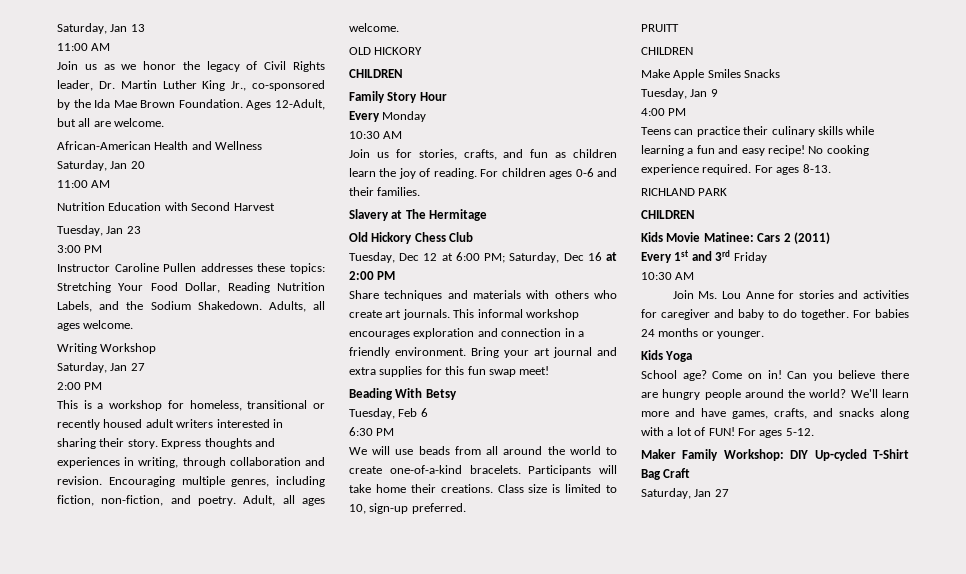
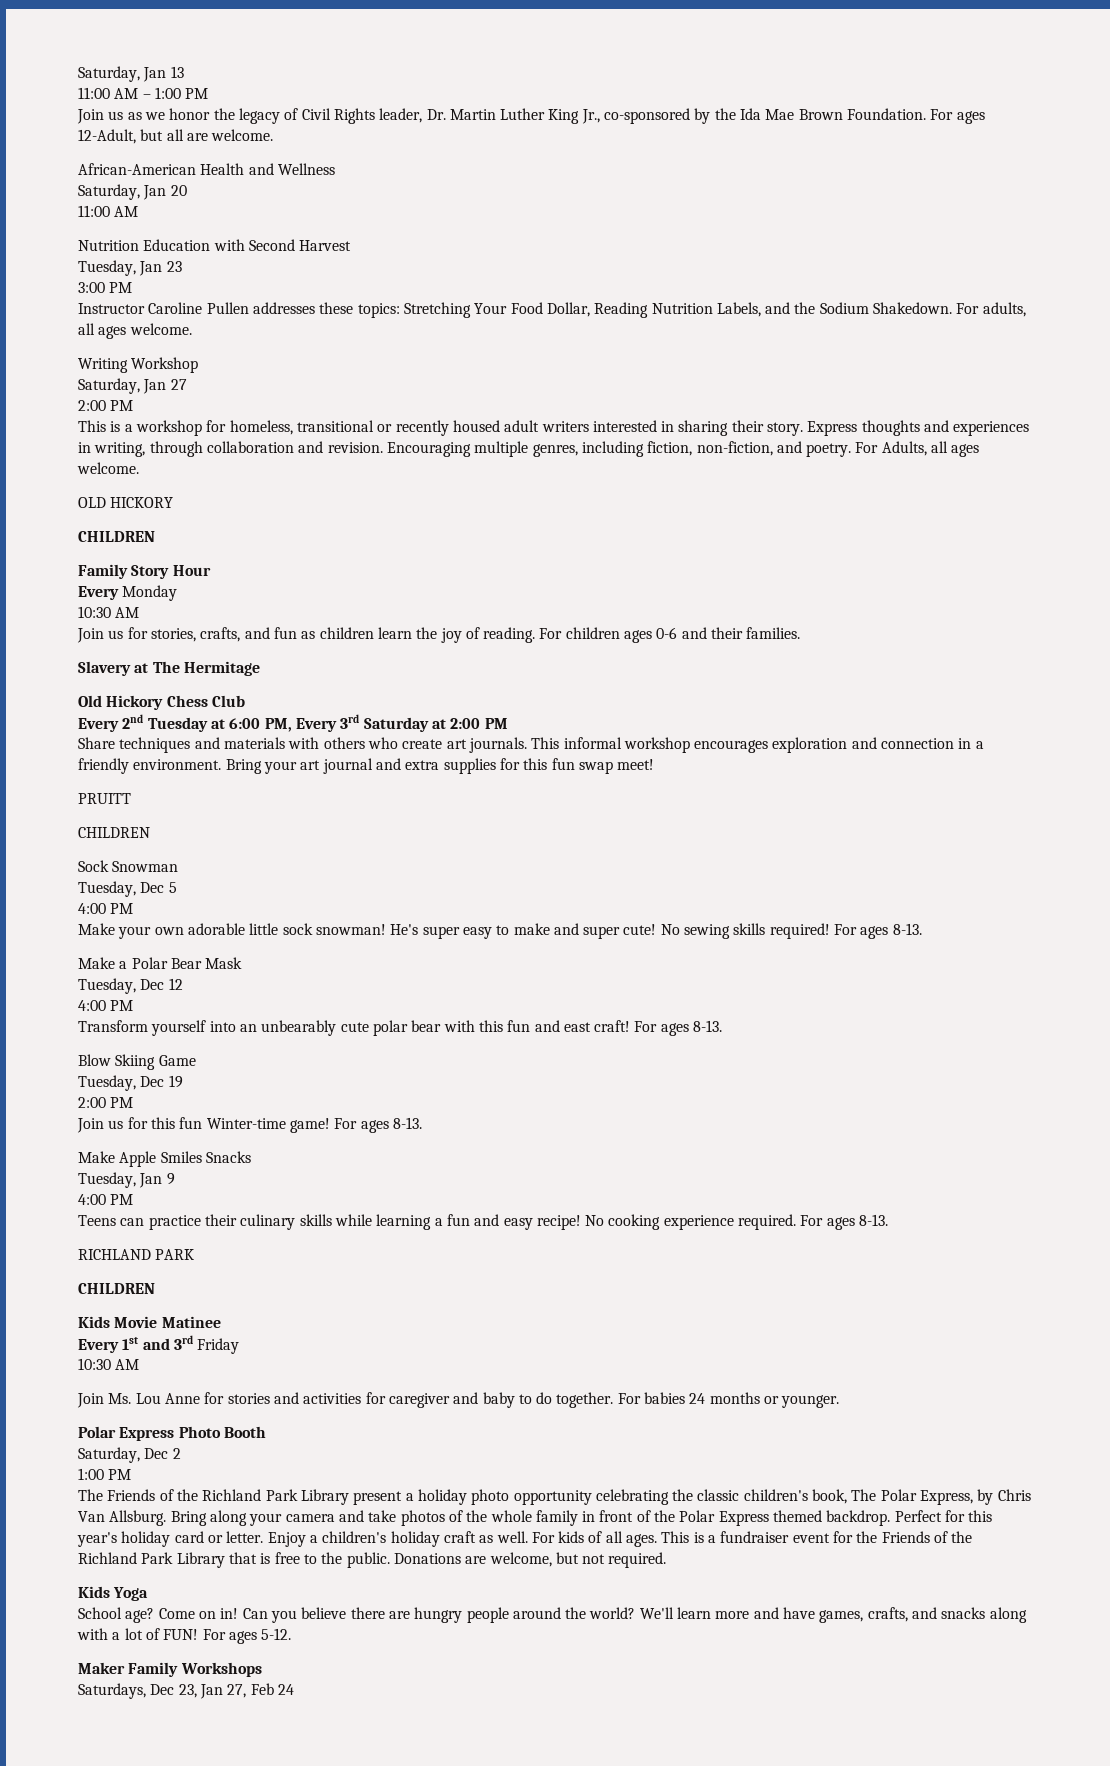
(111, 47) none -> [142,87,209,99] – 1:00 PM
[246,100,272,110] Ages -> [930,109,985,124] For ages
[268,301,306,312] Adults, -> [956,302,1026,317] For adults,
[243,495,276,506] Adult, -> [855,441,927,456] For Adults,
[349,252,602,263] Tuesday, Dec 12 at 6:00 PM; Saturday, Dec 16 -> [78,714,429,732] Every 2nd Tuesday at 6:00 PM, Every 3rd Saturday
[349,388,457,400] [349,408,428,419] [349,427,395,436] [349,446,617,455] [349,465,617,476] [349,484,617,493] [349,503,466,514] [641,24,679,32] [641,47,693,55] Beading With Betsy // Tuesday, Feb 6 // 6:30 PM // We will use beads from all around the world to create one-of-a-kind bracelets. Participants will take home their creations. Class size is limited to 10, sign-up preferred. // PRUITT // CHILDREN -> [78,793,131,804] [78,827,150,838] [78,860,179,872] [78,881,177,897] [78,903,134,914] [78,923,922,939] [78,957,243,969] [78,978,183,994] [78,1000,134,1011] [78,1020,723,1036] [78,1054,196,1070] [78,1075,183,1091] [78,1097,134,1108] [77,1117,422,1133] PRUITT // CHILDREN // Sock Snowman // Tuesday, Dec 5 // 4:00 PM // Make your own adorable little sock snowman! He's super easy to make and super cute! No sewing skills required! For ages 8-13. // Make a Polar Bear Mask // Tuesday, Dec 12 // 4:00 PM // Transform yourself into an unbearably cute polar bear with this fun and east craft! For ages 8-13. // Blow Skiing Game // Tuesday, Dec 19 // 2:00 PM // Join us for this fun Winter-time game! For ages 8-13.
[703,232,830,244] Matinee: Cars 2 (2011) -> [161,1316,221,1328] Matinee
(765, 335) none -> [78,1426,266,1441] [78,1447,181,1463] [78,1468,132,1480] [78,1489,1031,1505] [78,1510,993,1526] [77,1531,973,1547] [78,1552,667,1568] // Polar Express Photo Booth // Saturday, Dec 2 // 1:00 PM // The Friends of the Richland Park Library present a holiday photo opportunity celebrating the classic children's book, The Polar Express, by Chris Van Allsburg. Bring along your camera and take photos of the whole family in front of the Polar Express themed backdrop. Perfect for this year's holiday card or letter. Enjoy a children's holiday craft as well. For kids of all ages. This is a fundraiser event for the Friends of the Richland Park Library that is free to the public. Donations are welcome, but not required.
[723,449,909,461] [641,468,691,480] [641,488,729,499] Workshop: DIY Up-cycled T-Shirt Bag Craft // Saturday, Jan 27 -> [180,1662,262,1677] [78,1683,294,1699] Workshops // Saturdays, Dec 23, Jan 27, Feb 24

